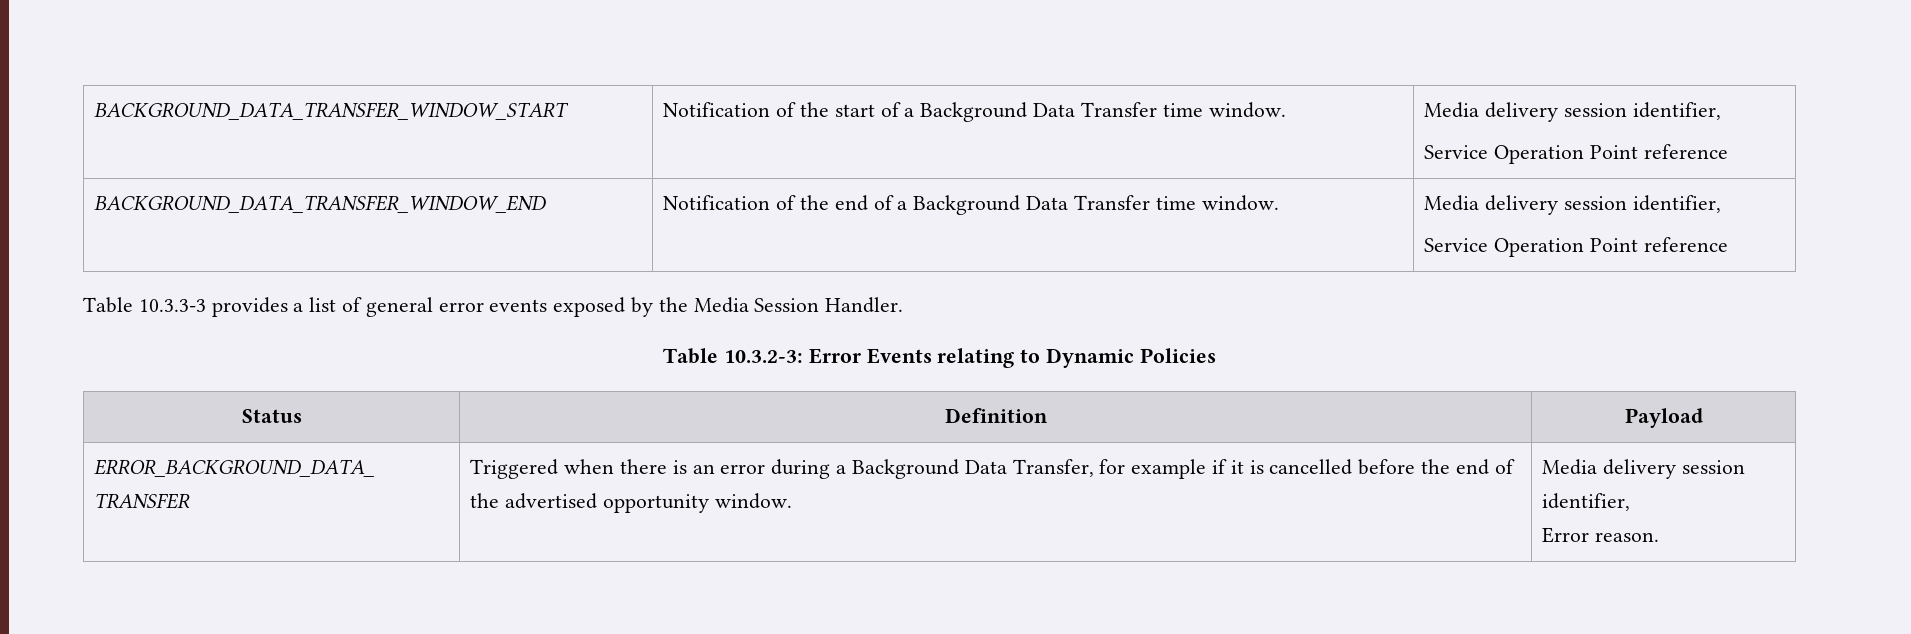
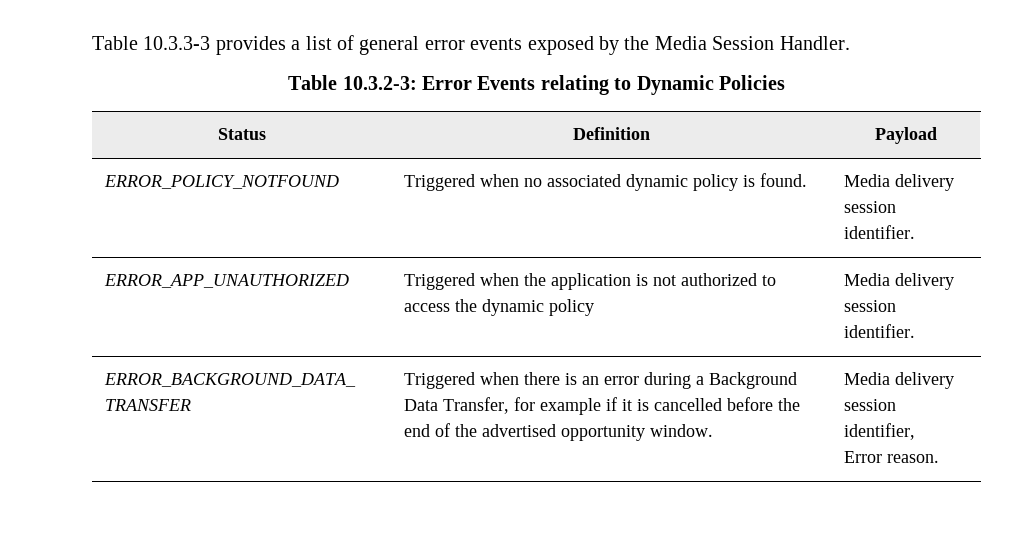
[94,102,570,120] [663,102,1286,122] [1424,102,1721,122] [1424,144,1728,164] [94,195,547,213] [663,195,1279,215] [1424,195,1721,215] [1424,237,1728,257] BACKGROUND_DATA_TRANSFER_WINDOW_START | Notification of the start of a Background Data Transfer time window. | Media delivery session identifier, // Service Operation Point reference // BACKGROUND_DATA_TRANSFER_WINDOW_END | Notification of the end of a Background Data Transfer time window. | Media delivery session identifier, // Service Operation Point reference // -> (92, 43) none
(1703, 418) none -> [103,175,339,189] [403,173,807,191] [843,174,954,191] [843,201,896,213] [843,225,915,239] [103,274,349,288] [403,273,776,290] [403,299,594,316] [843,273,954,290] [843,300,896,312] [843,324,915,338] // ERROR_POLICY_NOTFOUND | Triggered when no associated dynamic policy is found. | Media delivery session identifier. // ERROR_APP_UNAUTHORIZED | Triggered when the application is not authorized to access the dynamic policy | Media delivery session identifier.

